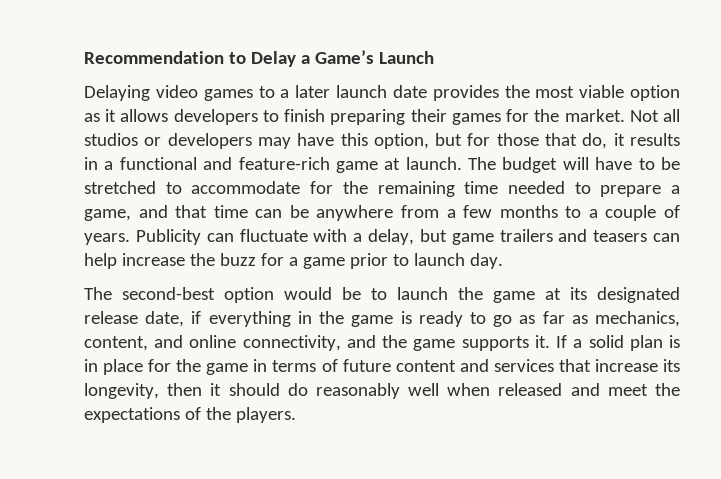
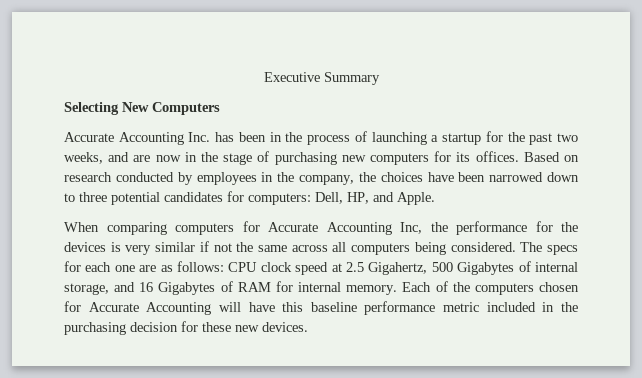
[84,50,434,67] [84,85,680,101] [84,109,680,125] [84,133,680,149] [84,157,681,173] [84,181,680,197] [84,205,680,221] [84,229,680,245] [84,253,503,269] [84,287,680,303] [84,311,680,327] [84,335,681,351] [84,359,680,375] [84,383,680,399] [84,407,296,423] Recommendation to Delay a Game’s Launch // Delaying video games to a later launch date provides the most viable option as it allows developers to finish preparing their games for the market. Not all studios or developers may have this option, but for those that do, it results in a functional and feature-rich game at launch. The budget will have to be stretched to accommodate for the remaining time needed to prepare a game, and that time can be anywhere from a few months to a couple of years. Publicity can fluctuate with a delay, but game trailers and teasers can help increase the buzz for a game prior to launch day. // The second-best option would be to launch the game at its designated release date, if everything in the game is ready to go as far as mechanics, content, and online connectivity, and the game supports it. If a solid plan is in place for the game in terms of future content and services that increase its longevity, then it should do reasonably well when released and meet the expectations of the players. -> [263,72,380,85] [64,102,220,115] [64,131,578,145] [64,151,579,165] [64,172,579,185] [64,191,435,205] [64,221,578,235] [64,241,579,255] [64,261,578,275] [64,281,579,295] [64,301,578,315] [64,321,308,335] Executive Summary // Selecting New Computers // Accurate Accounting Inc. has been in the process of launching a startup for the past two weeks, and are now in the stage of purchasing new computers for its offices. Based on research conducted by employees in the company, the choices have been narrowed down to three potential candidates for computers: Dell, HP, and Apple. // When comparing computers for Accurate Accounting Inc, the performance for the devices is very similar if not the same across all computers being considered. The specs for each one are as follows: CPU clock speed at 2.5 Gigahertz, 500 Gigabytes of internal storage, and 16 Gigabytes of RAM for internal memory. Each of the computers chosen for Accurate Accounting will have this baseline performance metric included in the purchasing decision for these new devices.

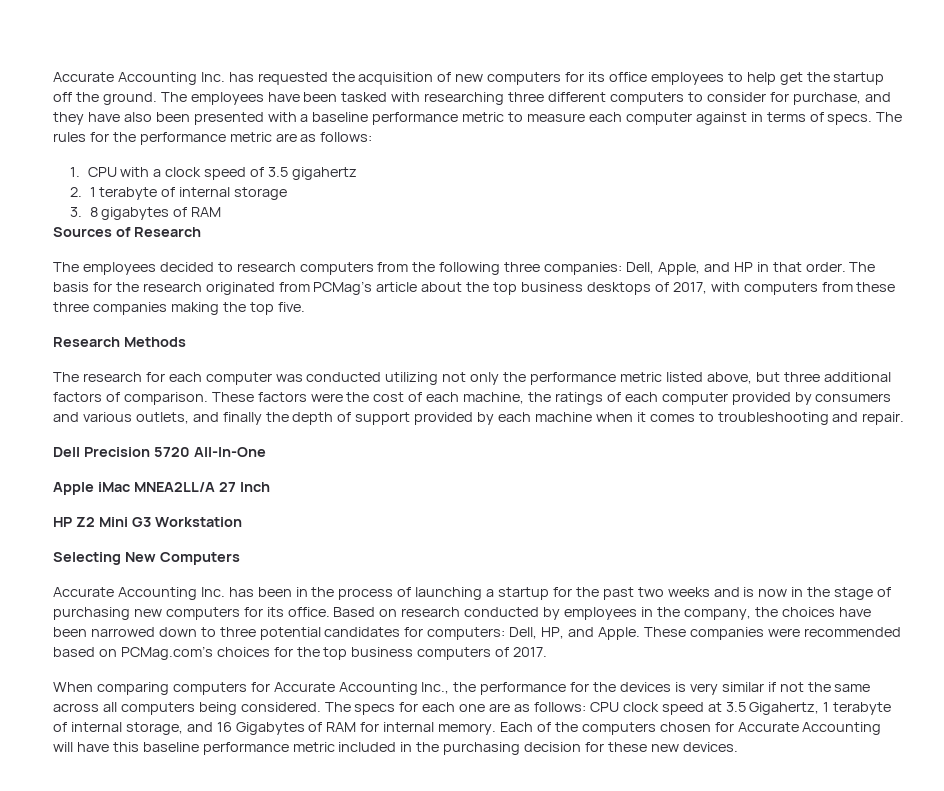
[263,72,380,85] Executive Summary -> [53,72,885,85] [53,92,891,105] [53,112,903,125] [53,132,373,145] [70,167,357,180] [70,187,288,200] [70,207,222,220] [53,227,201,237] [53,262,876,275] [53,281,896,295] [53,302,305,315] [53,337,186,347] [53,372,891,385] [53,392,892,405] [53,412,905,425] [53,447,266,457] [53,482,270,495] [53,517,242,527] Accurate Accounting Inc. has requested the acquisition of new computers for its office employees to help get the startup off the ground. The employees have been tasked with researching three different computers to consider for purchase, and they have also been presented with a baseline performance metric to measure each computer against in terms of specs. The rules for the performance metric are as follows: // 1. CPU with a clock speed of 3.5 gigahertz // 2. 1 terabyte of internal storage // 3. 8 gigabytes of RAM // Sources of Research // The employees decided to research computers from the following three companies: Dell, Apple, and HP in that order. The basis for the research originated from PCMag’s article about the top business desktops of 2017, with computers from these three companies making the top five. // Research Methods // The research for each computer was conducted utilizing not only the performance metric listed above, but three additional factors of comparison. These factors were the cost of each machine, the ratings of each computer provided by consumers and various outlets, and finally the depth of support provided by each machine when it comes to troubleshooting and repair. // Dell Precision 5720 All-In-One // Apple iMac MNEA2LL/A 27 Inch // HP Z2 Mini G3 Workstation
[64,152,151,164] weeks, and are -> [667,587,755,597] weeks and is
[475,151,519,162] offices. -> [287,607,330,617] office.
(435, 198) none -> [643,627,901,640] [53,646,548,660] These companies were recommended based on PCMag.com’s choices for the top business computers of 2017.
[400,222,422,234] Inc, -> [421,682,450,694] Inc.,
[346,262,515,275] 2.5 Gigahertz, 500 Gigabytes -> [725,702,892,715] 3.5 Gigahertz, 1 terabyte

